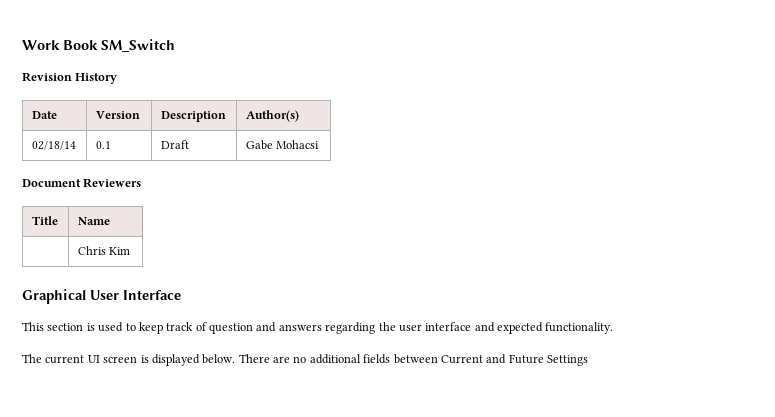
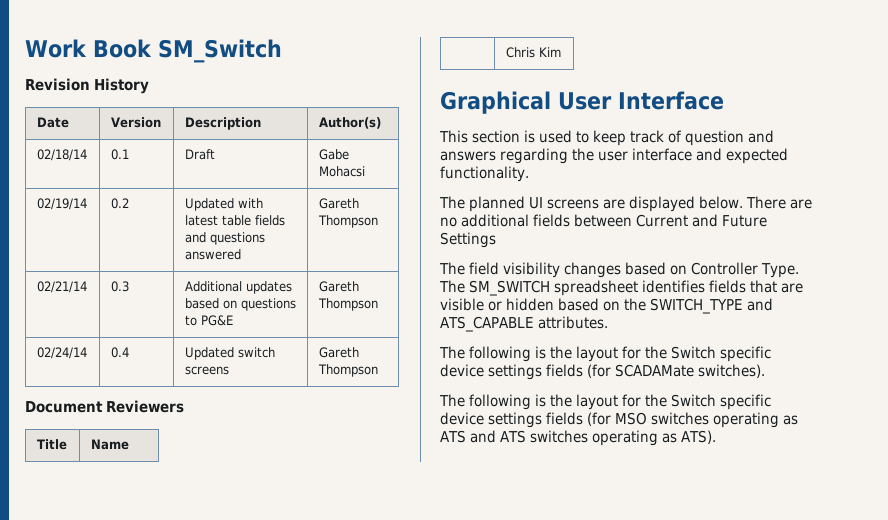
(320, 144) none -> [36,198,87,210] [110,198,129,209] [184,198,263,211] [184,215,285,226] [184,232,265,245] [184,249,241,260] [318,198,359,209] [317,215,378,228] [36,281,87,293] [110,281,129,292] [184,281,292,294] [184,298,296,311] [184,315,233,326] [318,281,359,292] [317,298,378,311] [36,347,87,359] [110,347,129,358] [184,347,275,360] [184,366,229,375] [318,347,359,358] [317,364,378,377] // 02/19/14 | 0.2 | Updated with latest table fields and questions answered | Gareth Thompson // 02/21/14 | 0.3 | Additional updates based on questions to PG&E | Gareth Thompson // 02/24/14 | 0.4 | Updated switch screens | Gareth Thompson
[45,355,149,364] current UI screen is -> [469,196,625,212] planned UI screens are
(588, 360) none -> [439,262,799,278] [439,280,803,296] [440,298,773,314] [440,316,608,332] [439,346,771,362] [440,364,765,380] [439,394,771,410] [440,412,798,428] [440,430,716,446] // The field visibility changes based on Controller Type. The SM_SWITCH spreadsheet identifies fields that are visible or hidden based on the SWITCH_TYPE and ATS_CAPABLE attributes. // The following is the layout for the Switch specific device settings fields (for SCADAMate switches). // The following is the layout for the Switch specific device settings fields (for MSO switches operating as ATS and ATS switches operating as ATS).

